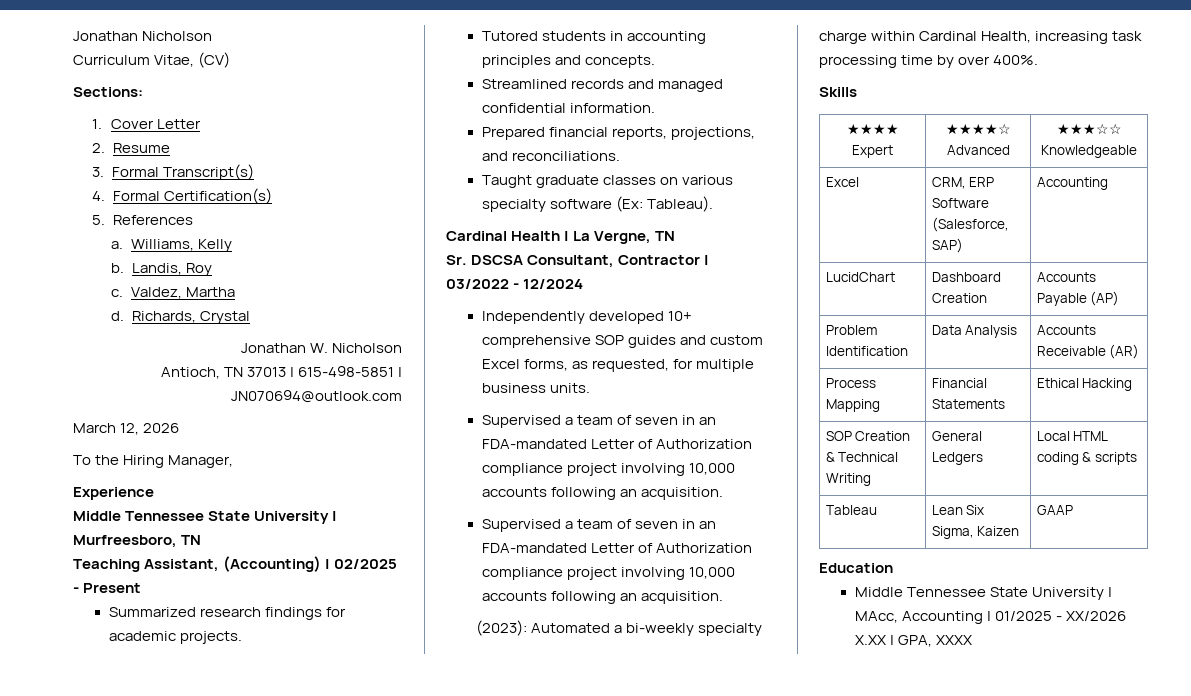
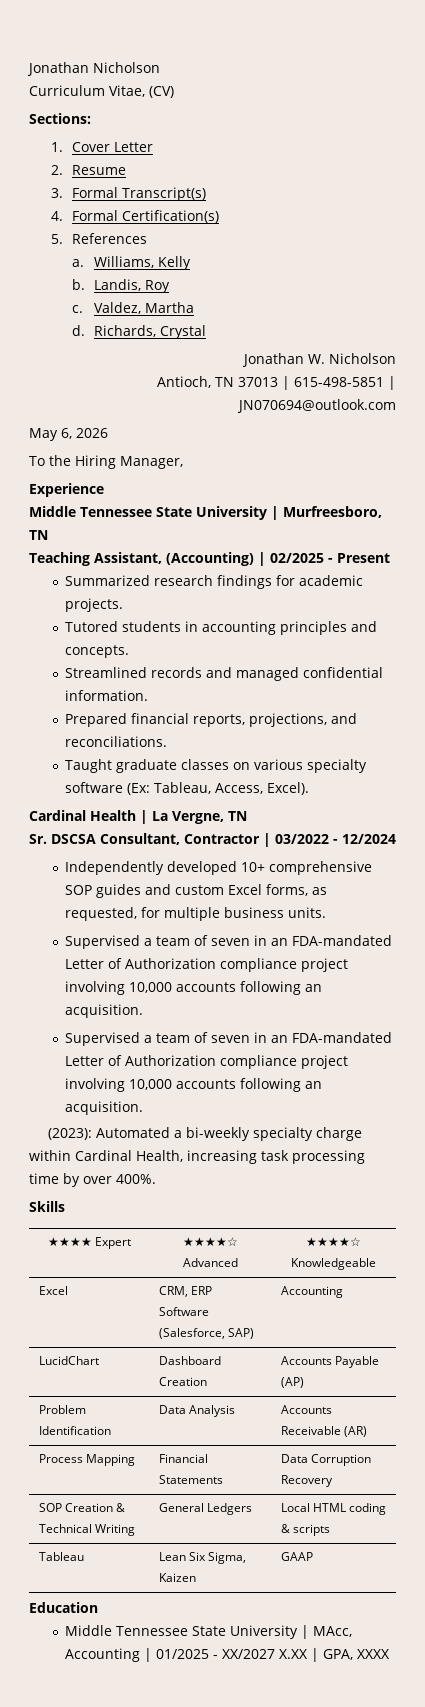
[73,423,140,435] March 12, -> [29,428,72,441] May 6,
[646,196,713,212] Tableau). -> [154,782,310,795] Tableau, Access, Excel).
[1056,123,1122,135] ★★★☆☆ -> [306,1237,361,1247] ★★★★☆
[1036,378,1133,391] Ethical Hacking -> [280,1454,371,1466] [280,1475,333,1487] Data Corruption Recovery
[1065,611,1126,621] XX/2026 -> [222,1649,276,1659] XX/2027

